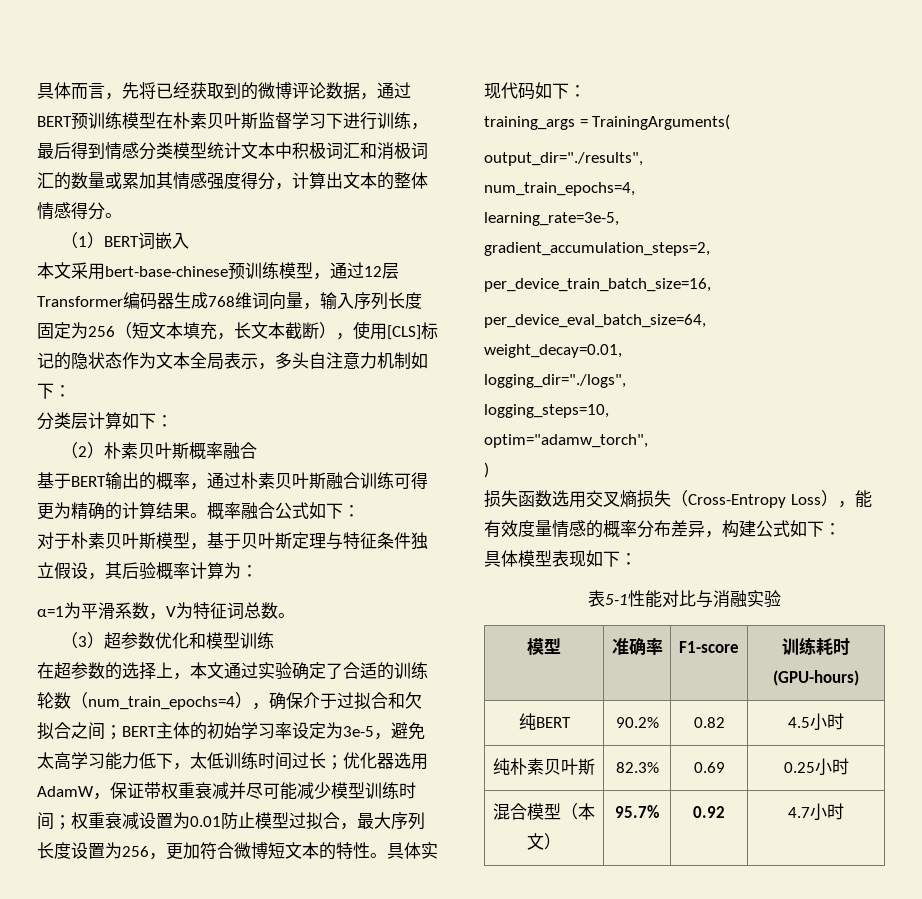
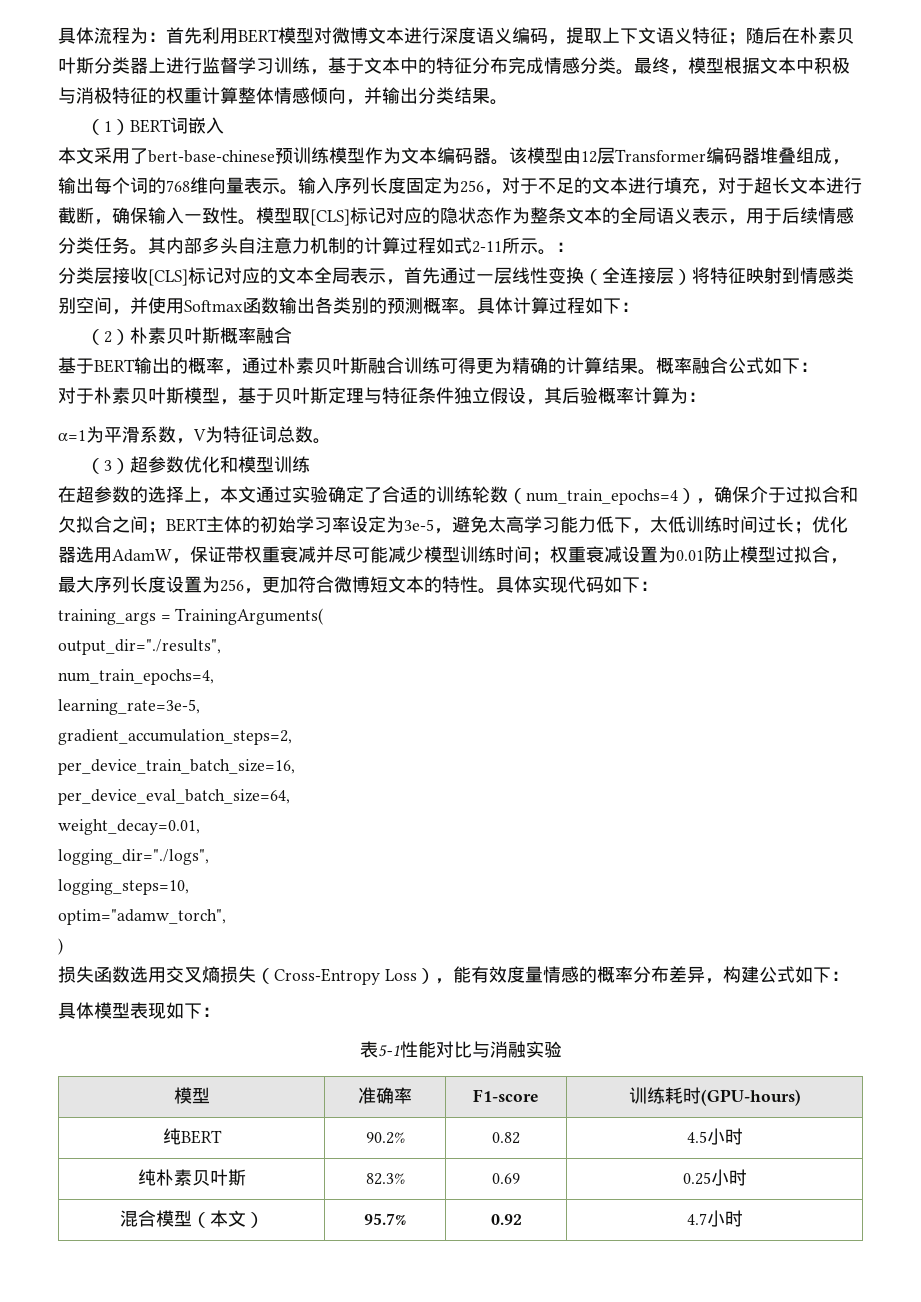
[37,82,411,100] [37,112,428,130] [37,142,428,160] [37,172,428,190] [37,202,105,220] 具体而言，先将已经获取到的微博评论数据，通过BERT预训练模型在朴素贝叶斯监督学习下进行训练，最后得到情感分类模型统计文本中积极词汇和消极词汇的数量或累加其情感强度得分，计算出文本的整体情感得分 -> [58,27,854,45] [58,57,850,75] [58,87,490,105] 具体流程为：首先利用BERT模型对微博文本进行深度语义编码，提取上下文语义特征；随后在朴素贝叶斯分类器上进行监督学习训练，基于文本中的特征分布完成情感分类。最终，模型根据文本中积极与消极特征的权重计算整体情感倾向，并输出分类结果
(105, 271) none -> [130,148,148,164] 了
[313,262,399,280] [37,292,320,310] ，通过12层Transformer编码器生成768维词向量， -> [365,147,850,165] [58,177,298,195] 作为文本编码器。该模型由12层Transformer编码器堆叠组成，输出每个词的768维向量表示。
[115,321,438,340] [37,352,54,369] （短文本填充，长文本截断），使用[CLS]标记 -> [484,177,862,195] [58,207,422,226] ，对于不足的文本进行填充，对于超长文本进行截断，确保输入一致性。模型取[CLS]标记对应
[156,352,428,370] [37,383,71,399] [37,412,122,430] 文本全局表示，多头自注意力机制如下： // 分类层计算 -> [530,207,854,225] [58,237,574,255] [58,267,854,286] [58,297,585,315] 整条文本的全局语义表示，用于后续情感分类任务。其内部多头自注意力机制的计算过程如式2-11所示。： // 分类层接收[CLS]标记对应的文本全局表示，首先通过一层线性变换（全连接层）将特征映射到情感类别空间，并使用Softmax函数输出各类别的预测概率。具体计算过程

